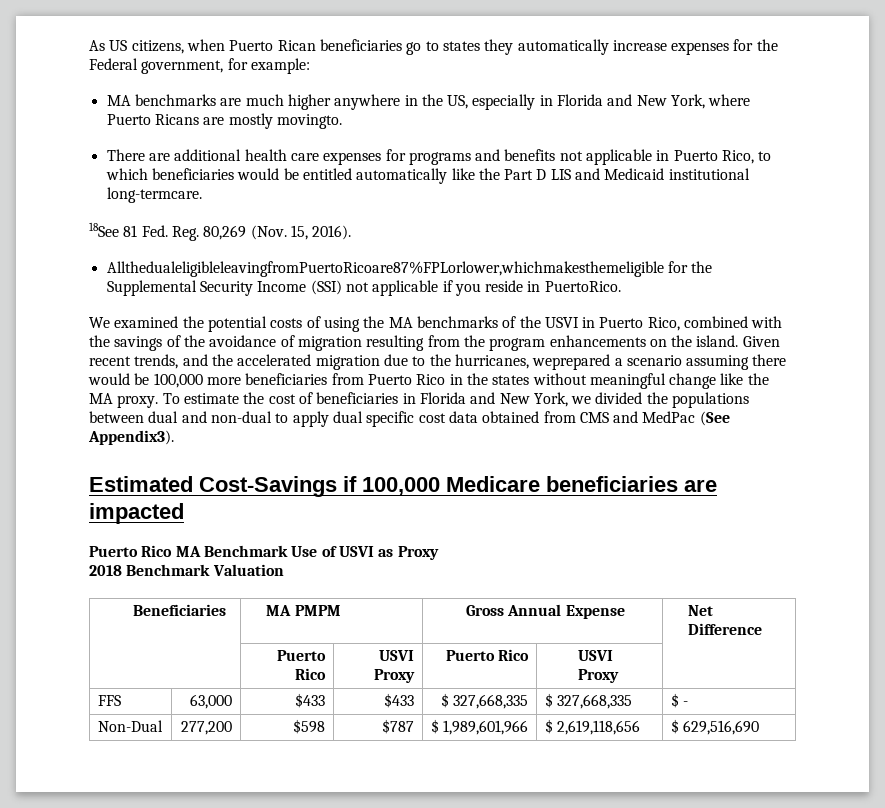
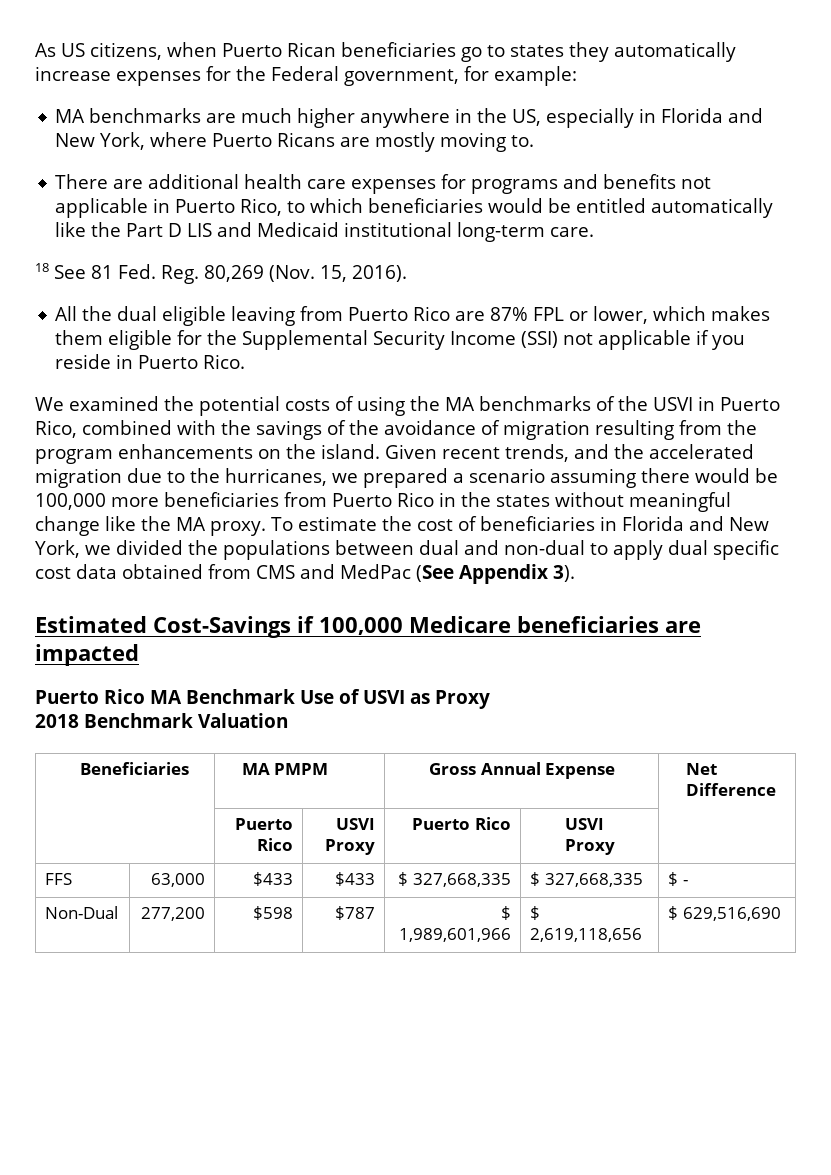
[276,114,342,129] movingto. -> [440,132,535,152] moving to.
[106,187,202,203] [89,222,119,237] long-termcare. // 18See -> [457,222,595,242] [35,263,86,279] long-term care. // 18 See
[106,261,664,277] AllthedualeligibleleavingfromPuertoRicoare87%FPLorlower,whichmakesthemeligible -> [55,306,771,326] [55,330,173,350] All the dual eligible leaving from Puerto Rico are 87% FPL or lower, which makes them eligible
[544,281,621,292] PuertoRico. -> [138,354,246,369] Puerto Rico.
[532,354,611,370] weprepared -> [332,468,448,488] we prepared
[88,430,174,445] Appendix3). -> [459,564,575,584] Appendix 3).

